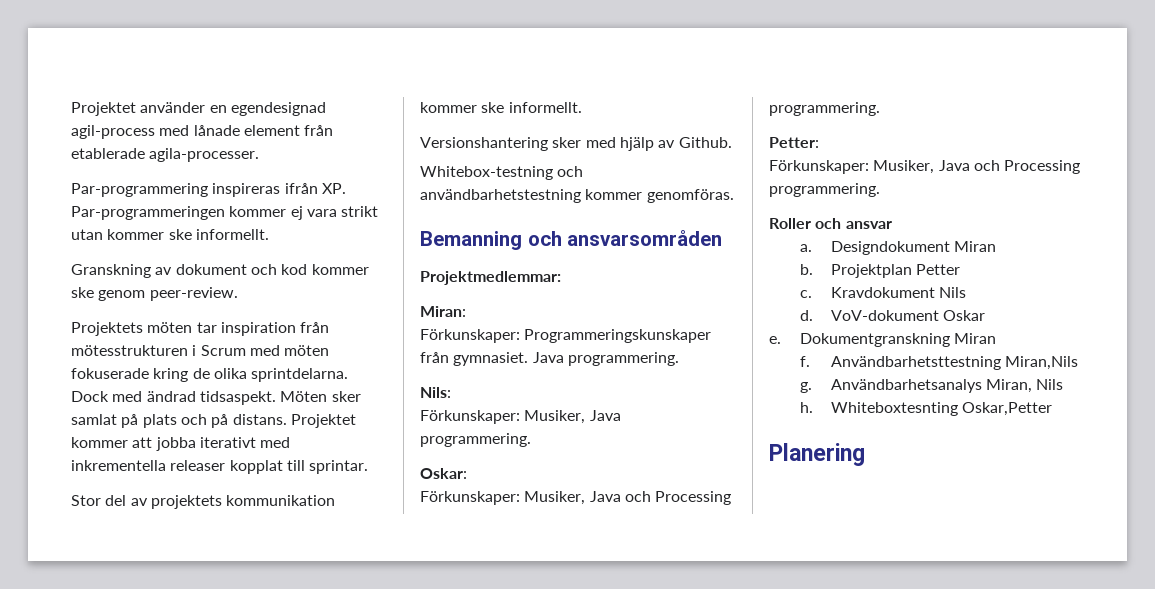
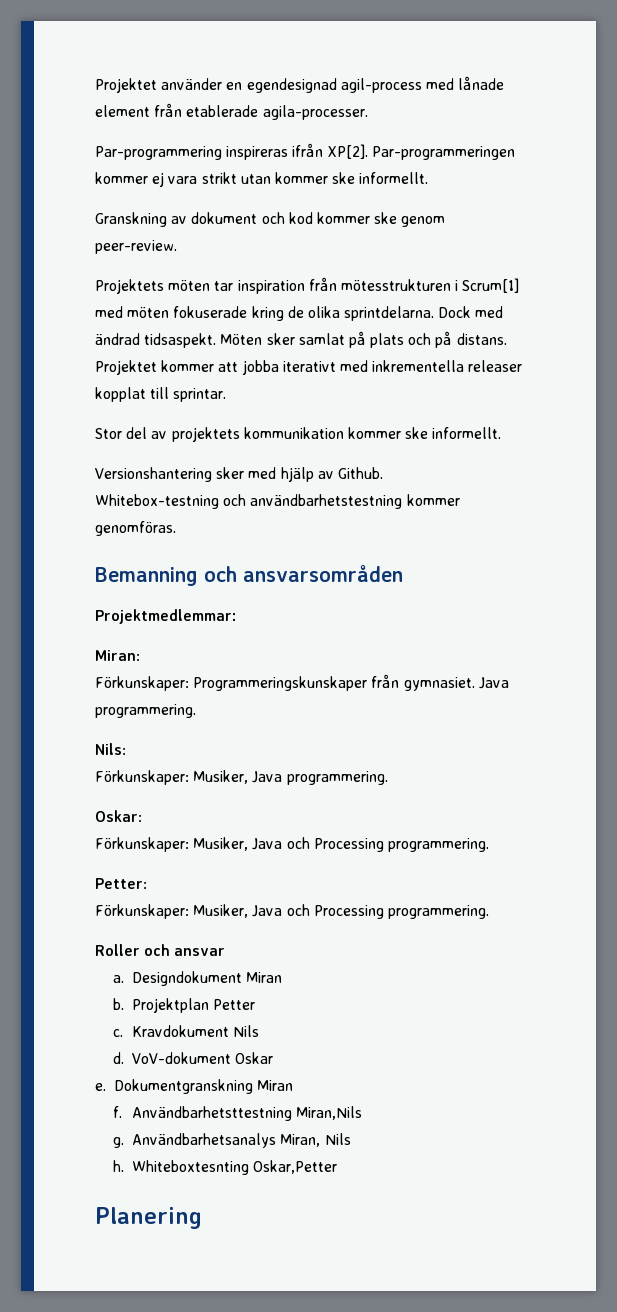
[321,183,346,194] XP. -> [327,144,368,159] XP[2].
[200,345,246,356] Scrum -> [462,278,520,293] Scrum[1]

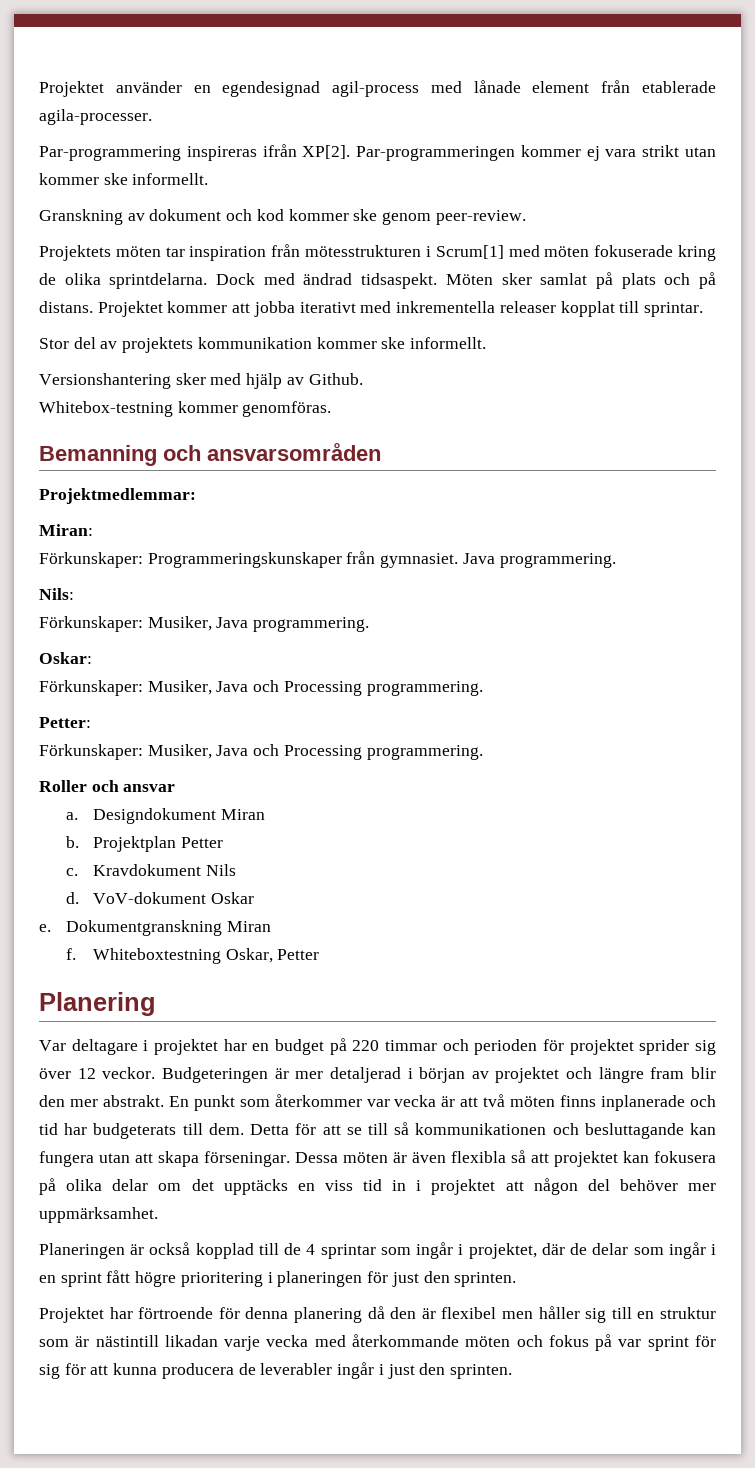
[223,494,403,509] och användbarhetstestning -> (173, 409) none
[131,1106,362,1121] [113,1133,351,1148] [113,1160,338,1175] [95,1207,202,1229] Användbarhetsttestning Miran,Nils // g. Användbarhetsanalys Miran, Nils // h. Whiteboxtesnting Oskar,Petter // Planering -> [92,948,320,964] [39,992,156,1016] [39,1038,716,1055] [39,1067,716,1083] [39,1094,716,1111] [39,1122,716,1139] [39,1150,716,1167] [39,1178,716,1195] [39,1207,158,1223] [39,1242,717,1259] [39,1270,517,1287] [39,1306,717,1323] [39,1334,717,1351] [39,1362,512,1379] Whiteboxtestning Oskar, Petter // Planering // Var deltagare i projektet har en budget på 220 timmar och perioden för projektet sprider sig över 12 veckor. Budgeteringen är mer detaljerad i början av projektet och längre fram blir den mer abstrakt. En punkt som återkommer var vecka är att två möten finns inplanerade och tid har budgeterats till dem. Detta för att se till så kommunikationen och besluttagande kan fungera utan att skapa förseningar. Dessa möten är även flexibla så att projektet kan fokusera på olika delar om det upptäcks en viss tid in i projektet att någon del behöver mer uppmärksamhet. // Planeringen är också kopplad till de 4 sprintar som ingår i projektet, där de delar som ingår i en sprint fått högre prioritering i planeringen för just den sprinten. // Projektet har förtroende för denna planering då den är flexibel men håller sig till en struktur som är nästintill likadan varje vecka med återkommande möten och fokus på var sprint för sig för att kunna producera de leverabler ingår i just den sprinten.

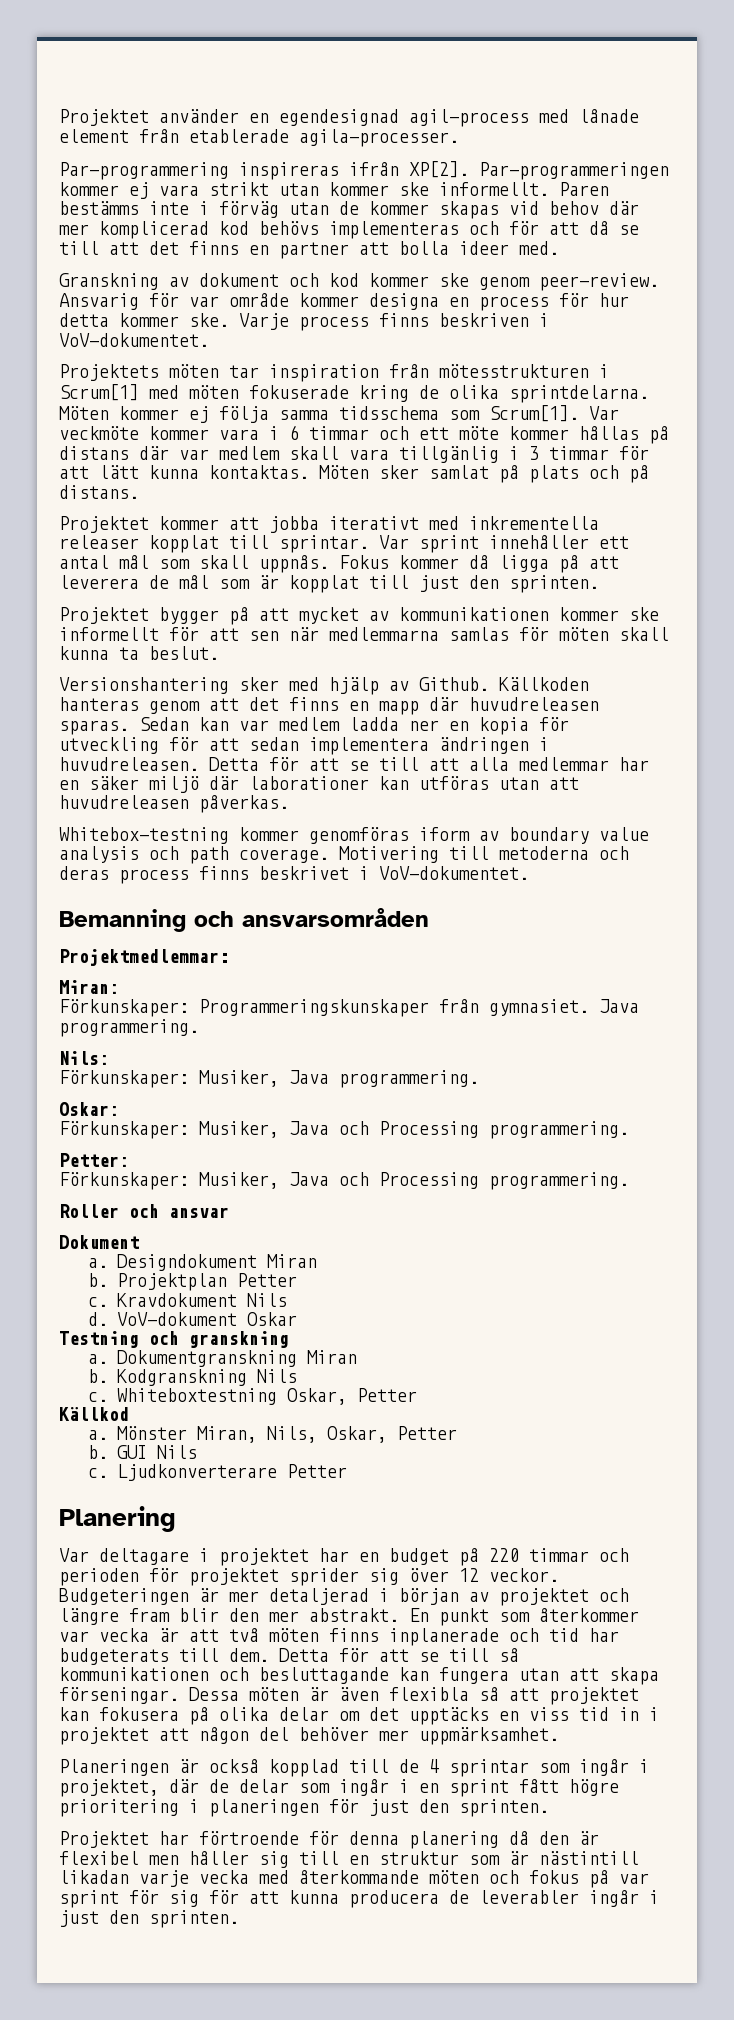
(209, 179) none -> [559,182,609,196] [59,201,639,219] [59,221,639,239] [59,241,559,259] Paren bestämms inte i förväg utan de kommer skapas vid behov där mer komplicerad kod behövs implementeras och för att då se till att det finns en partner att bolla ideer med.
(526, 217) none -> [59,293,629,311] [59,313,549,331] [59,333,209,347] Ansvarig för var område kommer designa en process för hur detta kommer ske. Varje process finns beskriven i VoV-dokumentet.
[216,273,438,289] Dock med ändrad tidsaspekt. -> [59,405,619,423] [59,425,669,444] [59,446,649,463] [59,465,309,479] Möten kommer ej följa samma tidsschema som Scrum[1]. Var veckmöte kommer vara i 6 timmar och ett möte kommer hållas på distans där var medlem skall vara tillgänlig i 3 timmar för att lätt kunna kontaktas.
(93, 307) none -> (139, 492) //
[39,337,487,353] // Stor del av projektets kommunikation kommer ske informellt. -> [379,535,629,553] [59,555,619,573] [59,575,599,593] [59,607,659,625] [59,627,669,641] [59,646,219,660] Var sprint innehåller ett antal mål som skall uppnås. Fokus kommer då ligga på att leverera de mål som är kopplat till just den sprinten. // Projektet bygger på att mycket av kommunikationen kommer ske informellt för att sen när medlemmarna samlas för möten skall kunna ta beslut.
[39,401,332,417] // Whitebox-testning kommer genomföras. -> [499,677,589,691] [59,697,599,715] [59,717,569,735] [59,737,549,755] [59,757,649,771] [59,776,579,793] [59,795,289,813] [59,827,649,844] [59,846,629,864] [59,866,529,884] Källkoden hanteras genom att det finns en mapp där huvudreleasen sparas. Sedan kan var medlem ladda ner en kopia för utveckling för att sedan implementera ändringen i huvudreleasen. Detta för att se till att alla medlemmar har en säker miljö där laborationer kan utföras utan att huvudreleasen påverkas. // Whitebox-testning kommer genomföras iform av boundary value analysis och path coverage. Motivering till metoderna och deras process finns beskrivet i VoV-dokumentet.
(176, 788) none -> [59,1235,139,1249] // Dokument
[39,920,271,936] [65,948,273,964] e. Dokumentgranskning Miran // f. Whiteboxtestning Oskar, -> [59,1331,289,1348] [88,1350,358,1367] [88,1369,298,1386] [88,1388,418,1405] [59,1407,129,1421] [88,1426,458,1443] [88,1445,198,1459] [88,1464,278,1481] Testning och granskning // a. Dokumentgranskning Miran // b. Kodgranskning Nils // c. Whiteboxtestning Oskar, Petter // Källkod // a. Mönster Miran, Nils, Oskar, Petter // b. GUI Nils // c. Ljudkonverterare

